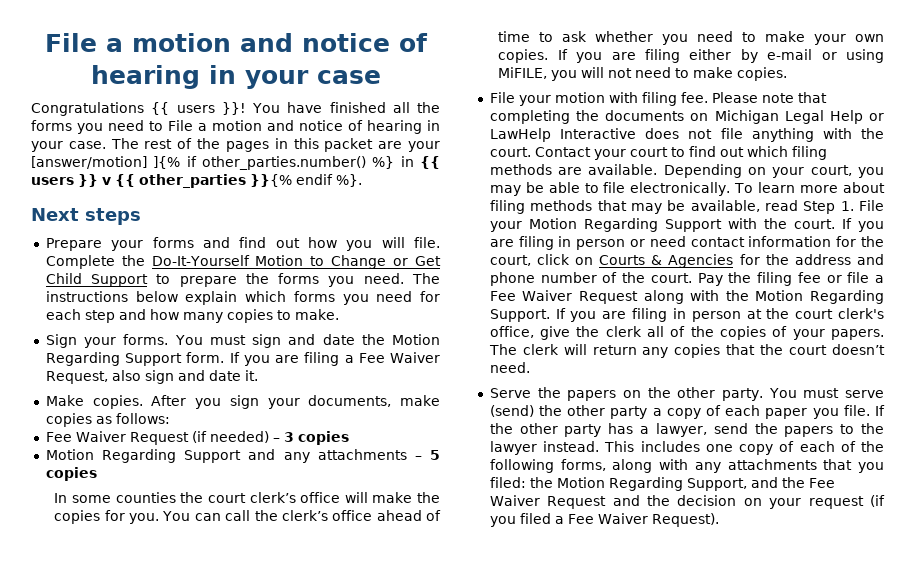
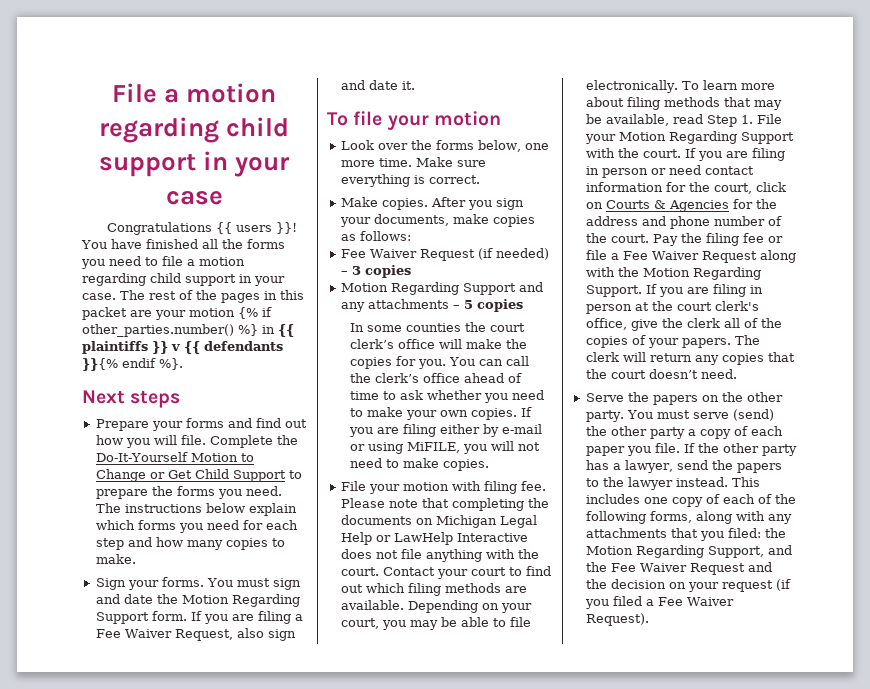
[44,33,428,52] [90,65,200,89] File a motion and notice of hearing -> [111,83,277,103] [98,117,290,143] [98,154,196,177] File a motion regarding child support
[168,120,422,134] File a motion and notice of hearing -> [162,256,245,266] [82,273,236,286] file a motion regarding child support
[31,156,181,169] [answer/motion] ]{% -> [189,307,258,319] motion {%
[31,177,74,185] users -> [82,341,148,354] plaintiffs
[139,174,246,188] other_parties -> [204,341,283,351] defendants
(258, 375) none -> [327,111,501,130] [340,140,549,152] [340,157,486,167] [340,174,480,187] // To file your motion // Look over the forms below, one more time. Make sure everything is correct.

